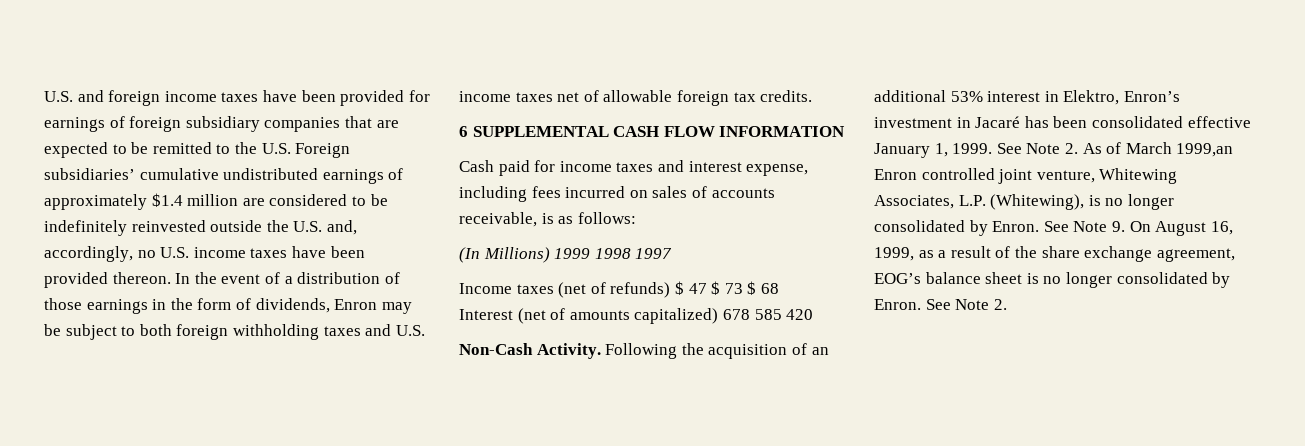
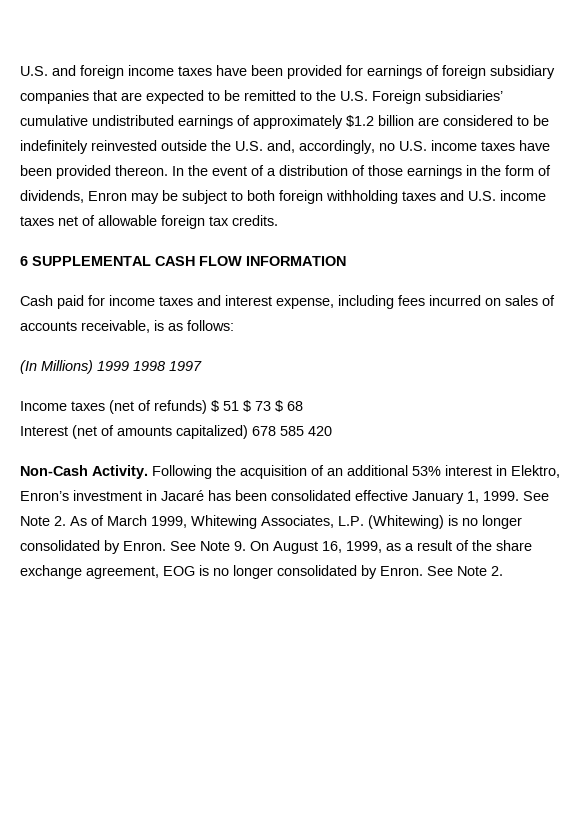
[151,193,239,207] $1.4 million -> [346,115,414,127] $1.2 billion
[688,283,707,294] 47 -> [223,401,239,411] 51
[1176,143,1234,157] [874,168,1095,184] 1999,an Enron controlled joint venture, -> [151,516,187,528] 1999,
[990,194,1085,210] (Whitewing), -> [368,515,444,529] (Whitewing)
[874,272,1023,284] EOG’s balance sheet -> [163,566,195,576] EOG

